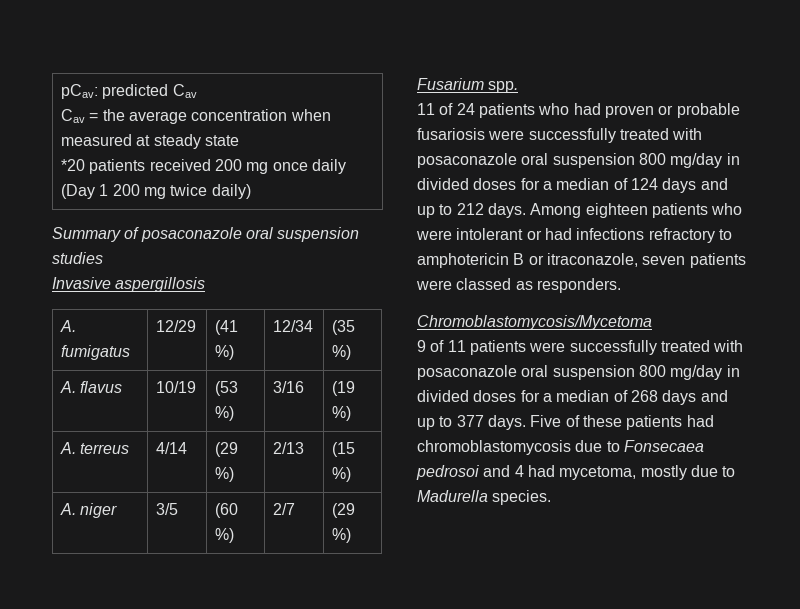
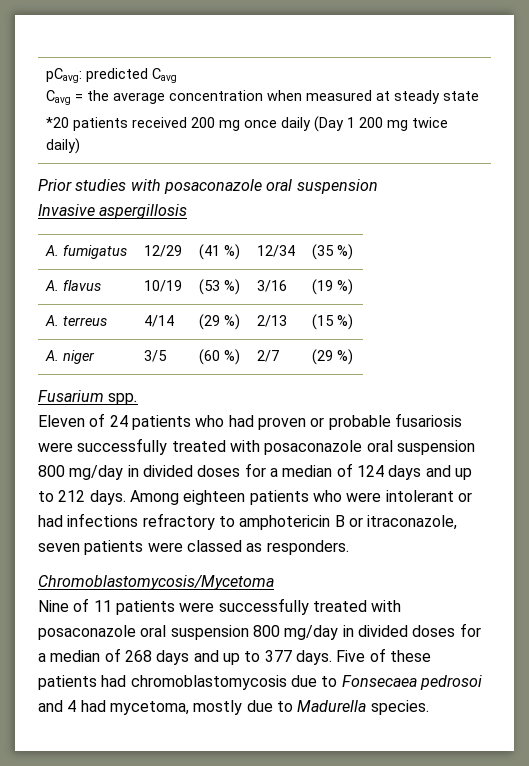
[60,84,197,99] [60,109,85,123] pCav: predicted Cav // Cav -> [45,68,177,83] [45,90,71,105] pCavg: predicted Cavg // Cavg
[52,227,360,242] [52,252,103,264] Summary of posaconazole oral suspension studies -> [38,179,378,194] Prior studies with posaconazole oral suspension
[417,103,435,115] 11 -> [38,415,85,427] Eleven
[417,340,426,352] 9 -> [38,600,69,612] Nine

